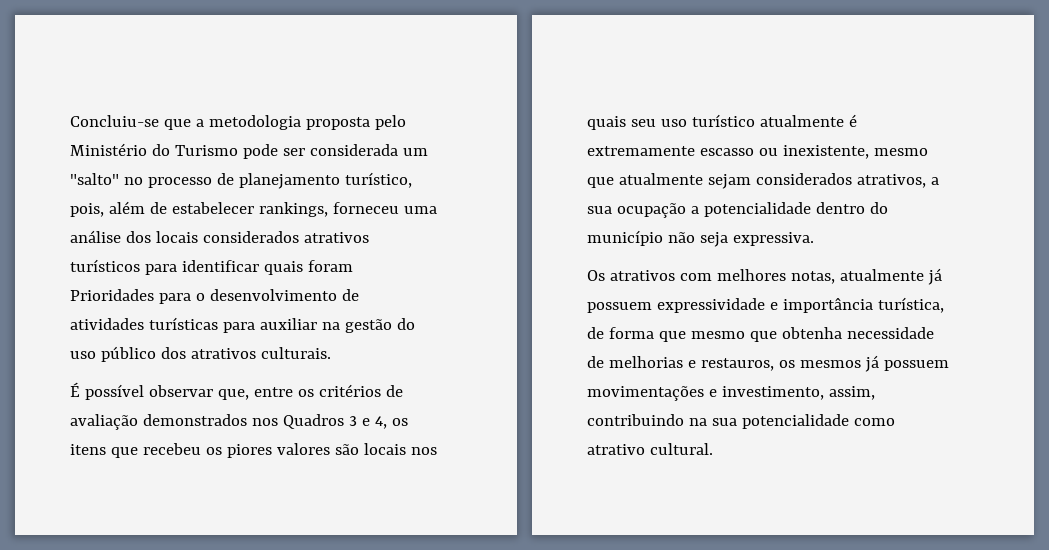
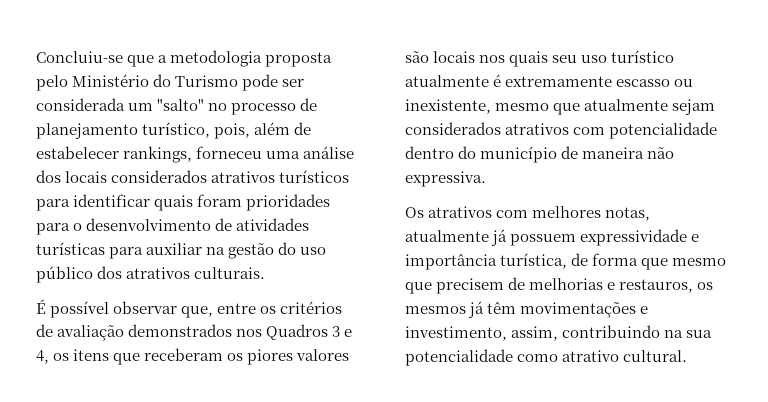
[70,289,154,301] Prioridades -> [246,194,331,211] prioridades
[142,443,201,455] recebeu -> [144,348,224,361] receberam
[856,174,939,188] [587,203,699,218] atrativos, a sua ocupação a -> [505,123,606,135] atrativos com
[667,232,728,247] não seja -> [561,146,675,159] de maneira não
[781,327,934,339] obtenha necessidade -> [436,278,505,294] precisem
[883,360,949,371] possuem -> [487,302,517,314] têm

